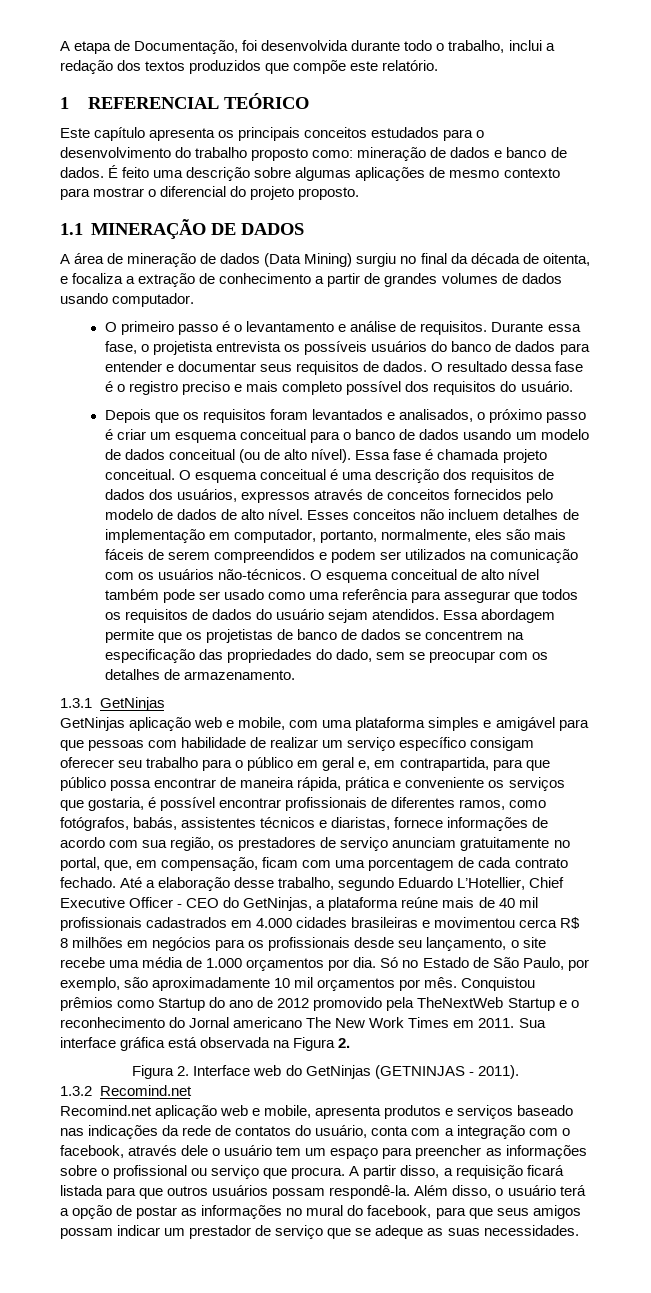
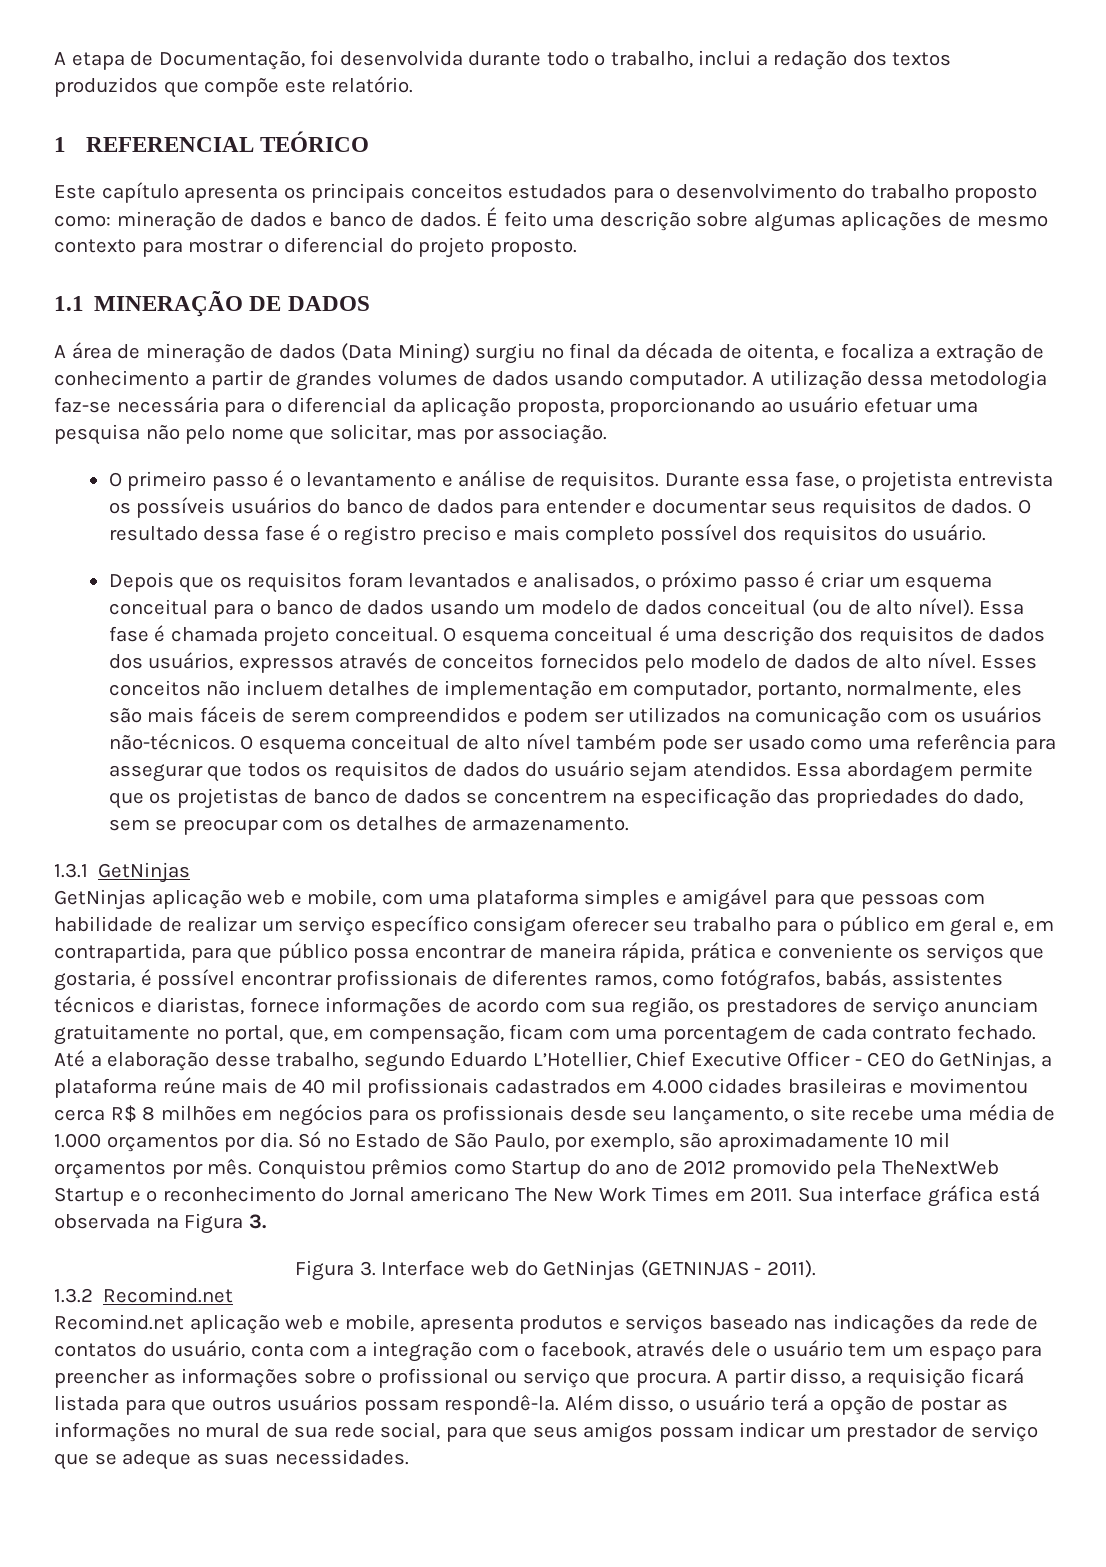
(195, 300) none -> [752,370,1047,391] [54,396,979,417] [54,424,608,445] A utilização dessa metodologia faz-se necessária para o diferencial da aplicação proposta, proporcionando ao usuário efetuar uma pesquisa não pelo nome que solicitar, mas por associação.
[338,1038,351,1048] [132,1065,190,1079] 2. // Figura 2. -> [248,1214,266,1229] [295,1260,376,1281] 3. // Figura 3.
[347,1205,432,1218] do facebook, -> [265,1422,441,1440] de sua rede social,

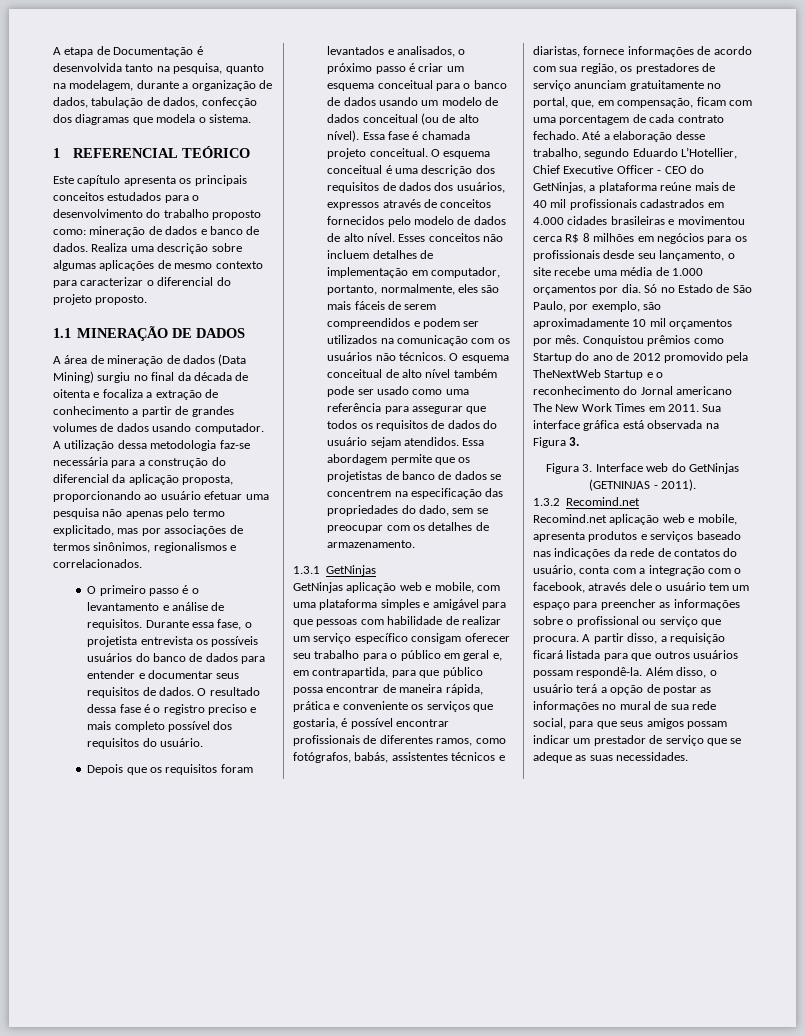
[158,50,952,70] [54,76,414,98] Documentação, foi desenvolvida durante todo o trabalho, inclui a redação dos textos produzidos que compõe este relatório. -> [113,46,203,57] [53,63,264,74] [53,80,272,91] [53,97,257,108] [53,114,251,125] Documentação é desenvolvida tanto na pesquisa, quanto na modelagem, durante a organização de dados, tabulação de dados, confecção dos diagramas que modela o sistema.
[486,207,547,227] É feito -> [91,243,128,252] Realiza
[188,239,264,253] mostrar -> [80,277,144,286] caracterizar
[747,343,819,361] oitenta, -> [53,389,90,398] oitenta
[270,401,282,413] o -> [138,457,226,468] a construção do
[185,424,608,445] pelo nome que solicitar, mas por associação. -> [125,508,225,519] [53,525,243,536] [53,542,237,553] [53,559,142,568] apenas pelo termo explicitado, mas por associações de termos sinônimos, regionalismos e correlacionados.
[108,733,235,750] não-técnicos. -> [375,352,446,361] não técnicos.

